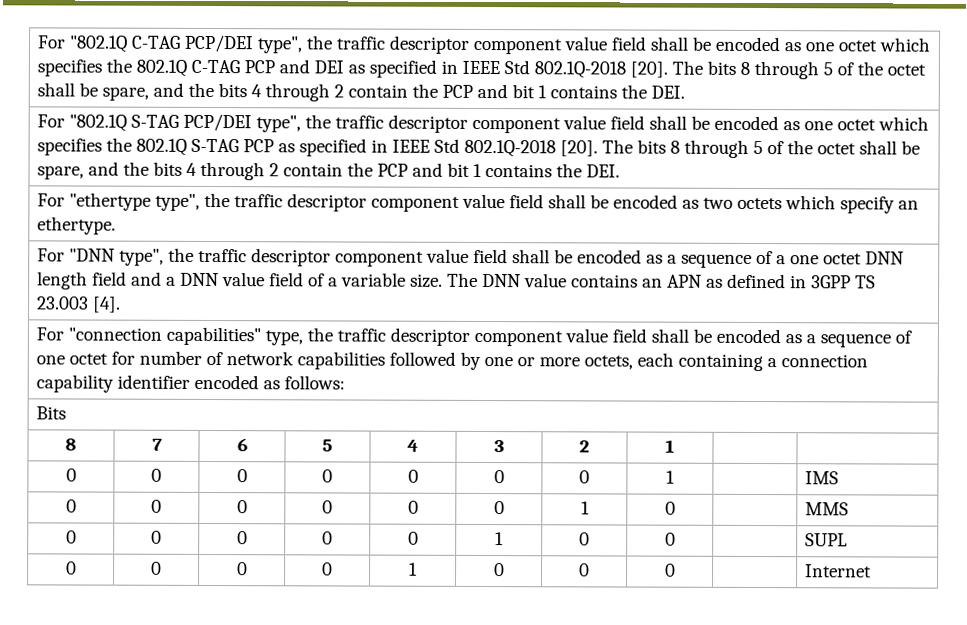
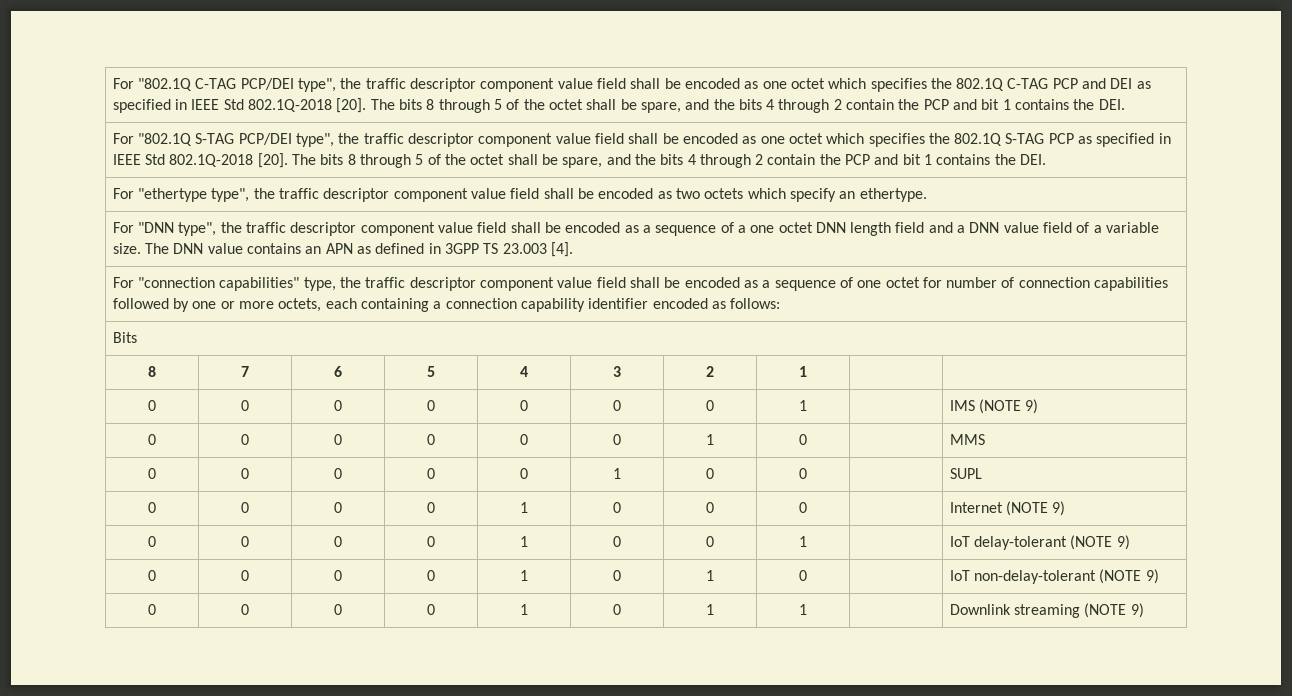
[226,351,295,366] network -> [1018,277,1090,288] connection
(840, 478) none -> [979,399,1039,414] (NOTE 9)
(873, 571) none -> [1006,501,1066,516] [148,536,156,547] [241,536,249,547] [334,536,342,547] [427,536,435,547] [520,536,528,547] [613,536,621,547] [706,536,714,547] [799,536,807,547] [949,535,1130,550] [148,570,156,581] [241,570,249,581] [334,570,342,581] [427,570,435,581] [520,570,528,581] [613,570,621,581] [706,570,714,581] [799,570,807,581] [949,569,1159,584] [148,604,156,615] [241,604,249,615] [334,604,342,615] [427,604,435,615] [520,604,528,615] [613,604,621,615] [706,604,714,615] [799,604,807,615] [949,603,1144,618] (NOTE 9) // 0 | 0 | 0 | 0 | 1 | 0 | 0 | 1 | | IoT delay-tolerant (NOTE 9) // 0 | 0 | 0 | 0 | 1 | 0 | 1 | 0 | | IoT non-delay-tolerant (NOTE 9) // 0 | 0 | 0 | 0 | 1 | 0 | 1 | 1 | | Downlink streaming (NOTE 9)

